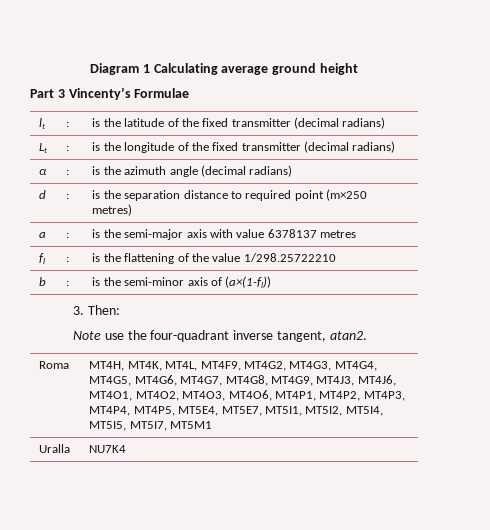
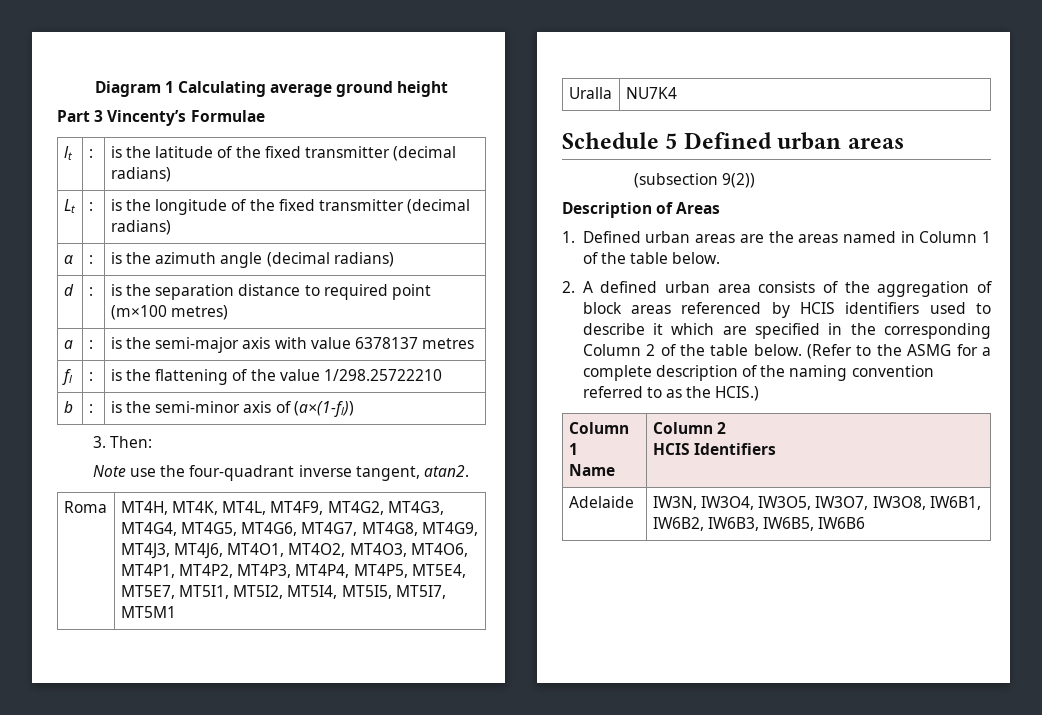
[325,189,367,201] (m×250 -> [110,305,167,320] (m×100
(127, 449) none -> [562,132,904,150] [633,173,755,188] [562,202,721,218] [562,231,992,243] [582,252,721,264] [562,281,992,297] [582,302,991,318] [582,323,991,339] [582,344,991,359] [582,365,934,381] [582,386,760,401] [568,422,629,434] [568,443,578,455] [568,464,615,476] [652,422,727,434] [652,443,777,455] [568,496,634,508] [652,496,981,510] [652,517,866,531] // Schedule 5 Defined urban areas // (subsection 9(2)) // Description of Areas // 1. Defined urban areas are the areas named in Column 1 of the table below. // 2. A defined urban area consists of the aggregation of block areas referenced by HCIS identifiers used to describe it which are specified in the corresponding Column 2 of the table below. (Refer to the ASMG for a complete description of the naming convention referred to as the HCIS.) // Column 1 // Name | Column 2 // HCIS Identifiers // Adelaide | IW3N, IW3O4, IW3O5, IW3O7, IW3O8, IW6B1, IW6B2, IW6B3, IW6B5, IW6B6

